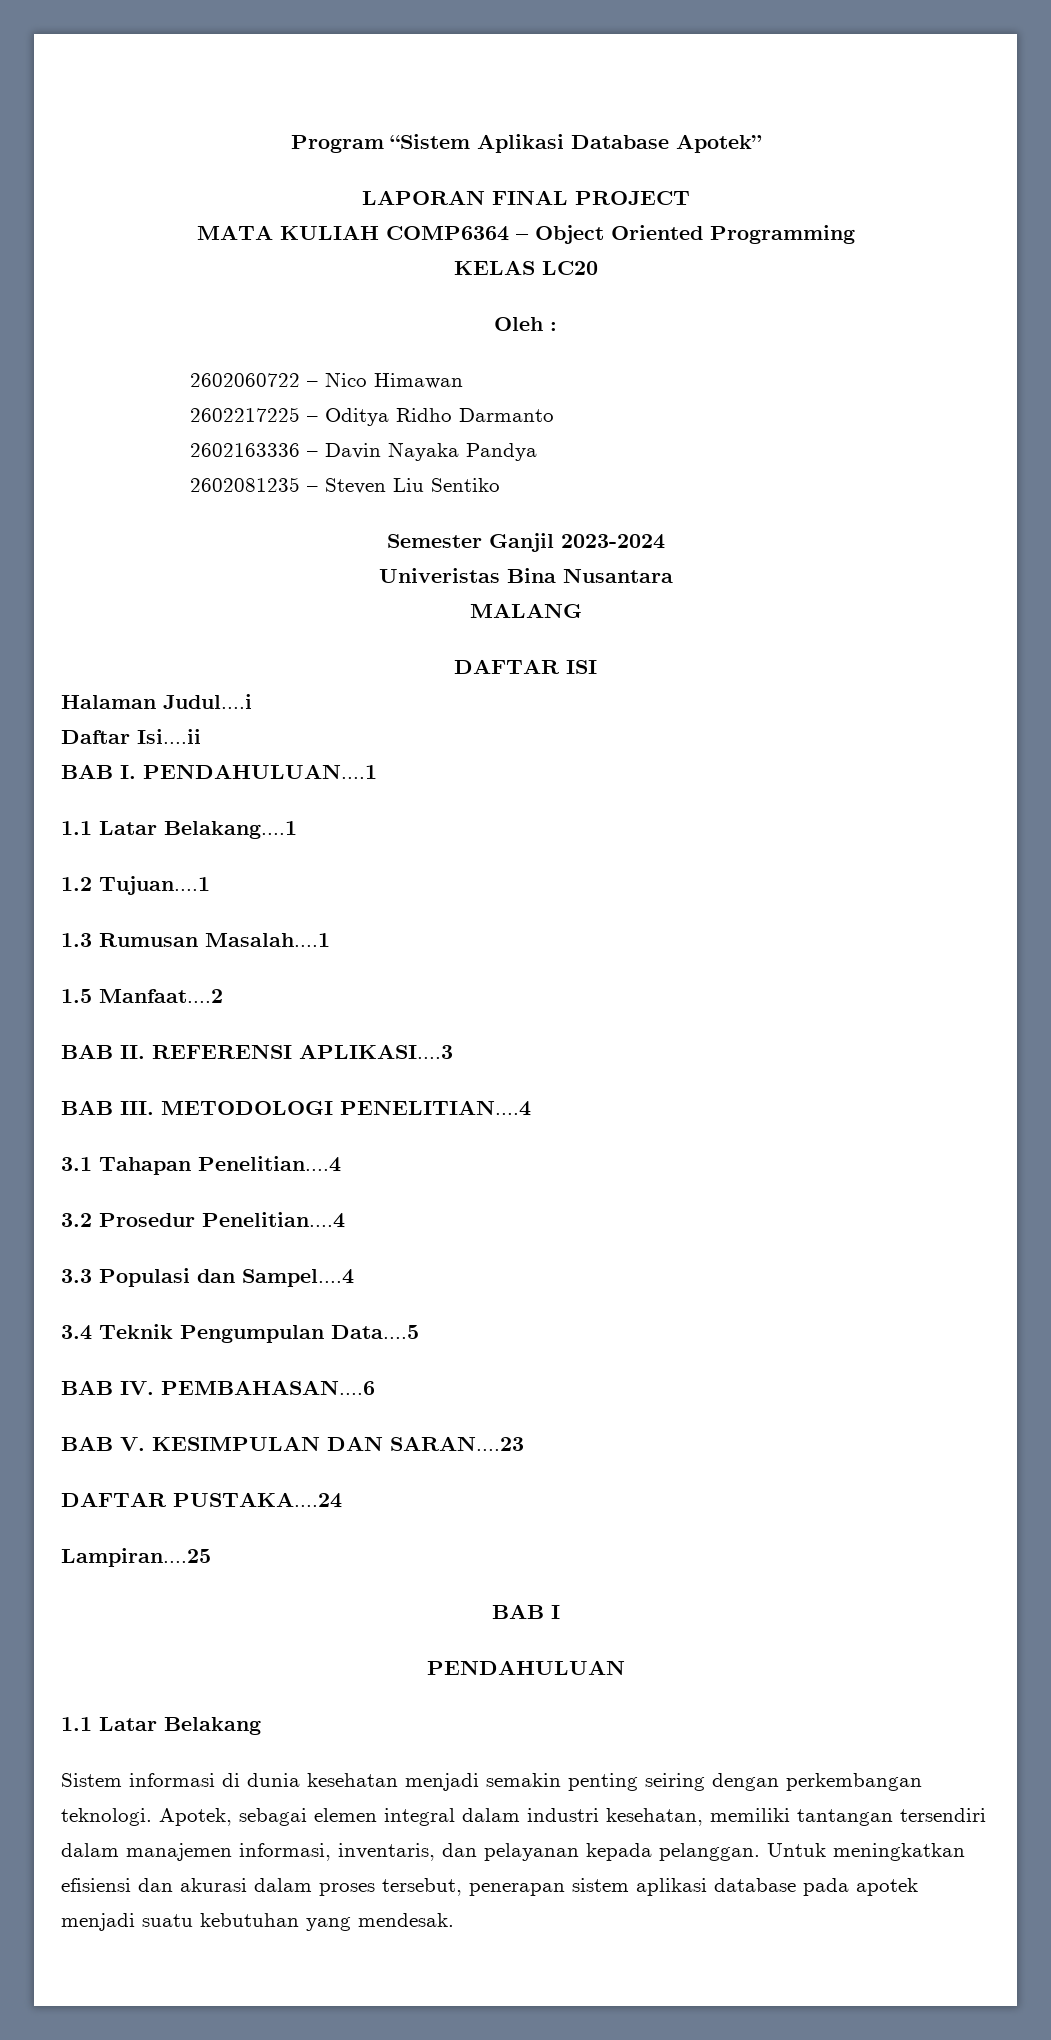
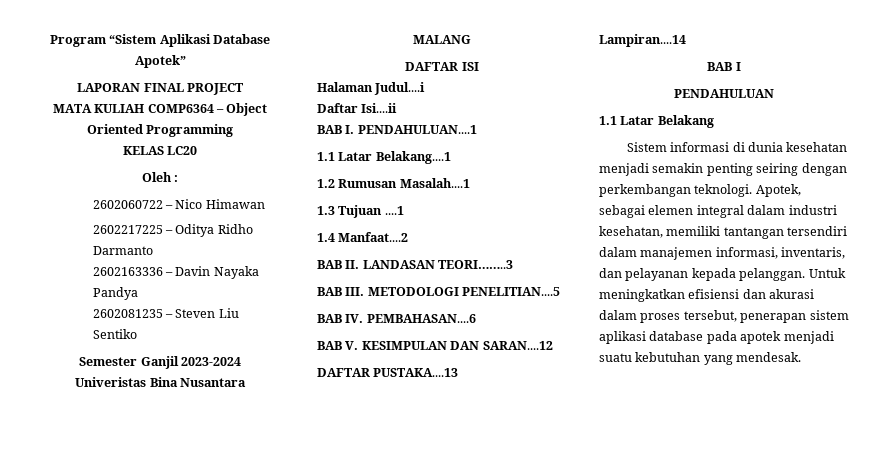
[99,876,210,895] [61,933,92,947] Tujuan....1 // 1.3 -> (335, 183) none
[61,989,92,1003] 1.5 -> [317,205,404,218] [317,233,335,242] 1.3 Tujuan ....1 // 1.4
[152,1044,453,1059] REFERENSI APLIKASI....3 -> [362,260,514,269] LANDASAN TEORI……..3
[340,1100,531,1116] [61,1156,341,1175] [61,1212,345,1228] [61,1268,354,1287] [61,1324,419,1343] PENELITIAN....4 // 3.1 Tahapan Penelitian....4 // 3.2 Prosedur Penelitian....4 // 3.3 Populasi dan Sampel....4 // 3.4 Teknik Pengumpulan Data....5 -> [462,287,561,296] PENELITIAN....5
[390,1436,524,1451] [61,1492,342,1508] [61,1548,211,1567] SARAN....23 // DAFTAR PUSTAKA....24 // Lampiran....25 -> [482,341,553,350] [317,368,459,377] [599,34,686,47] SARAN....12 // DAFTAR PUSTAKA....13 // Lampiran....14

